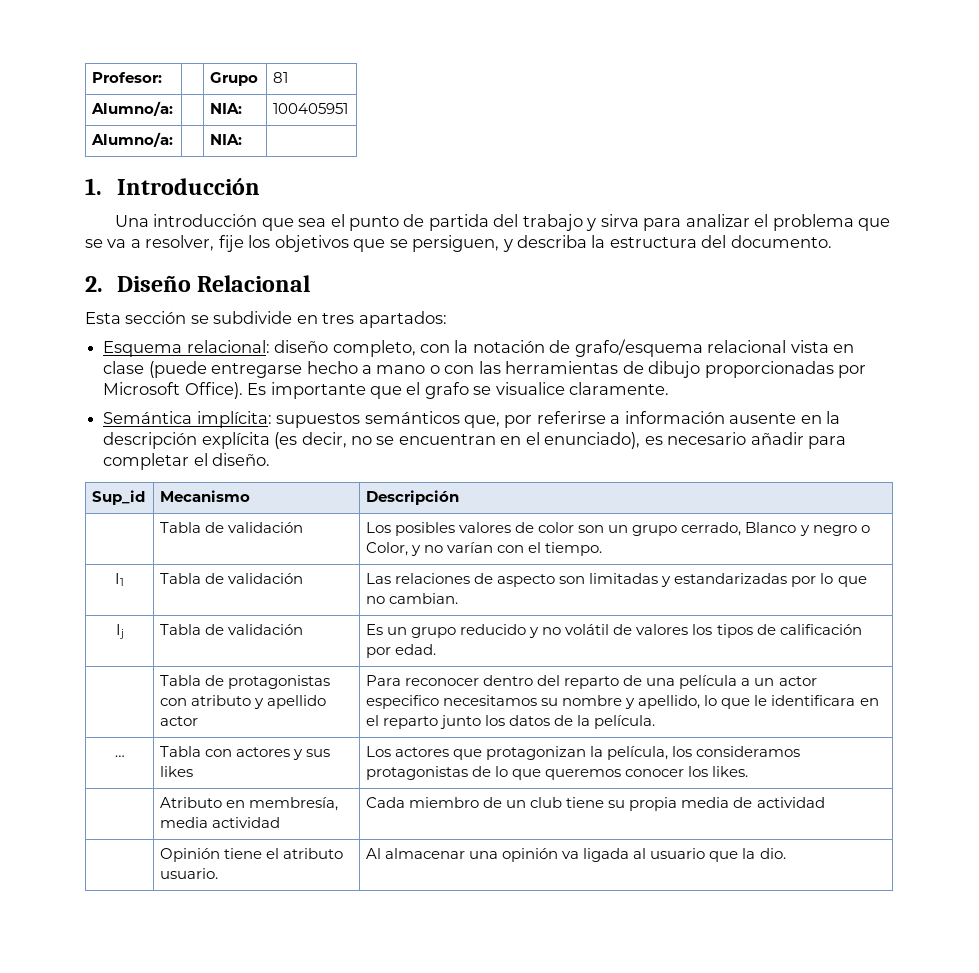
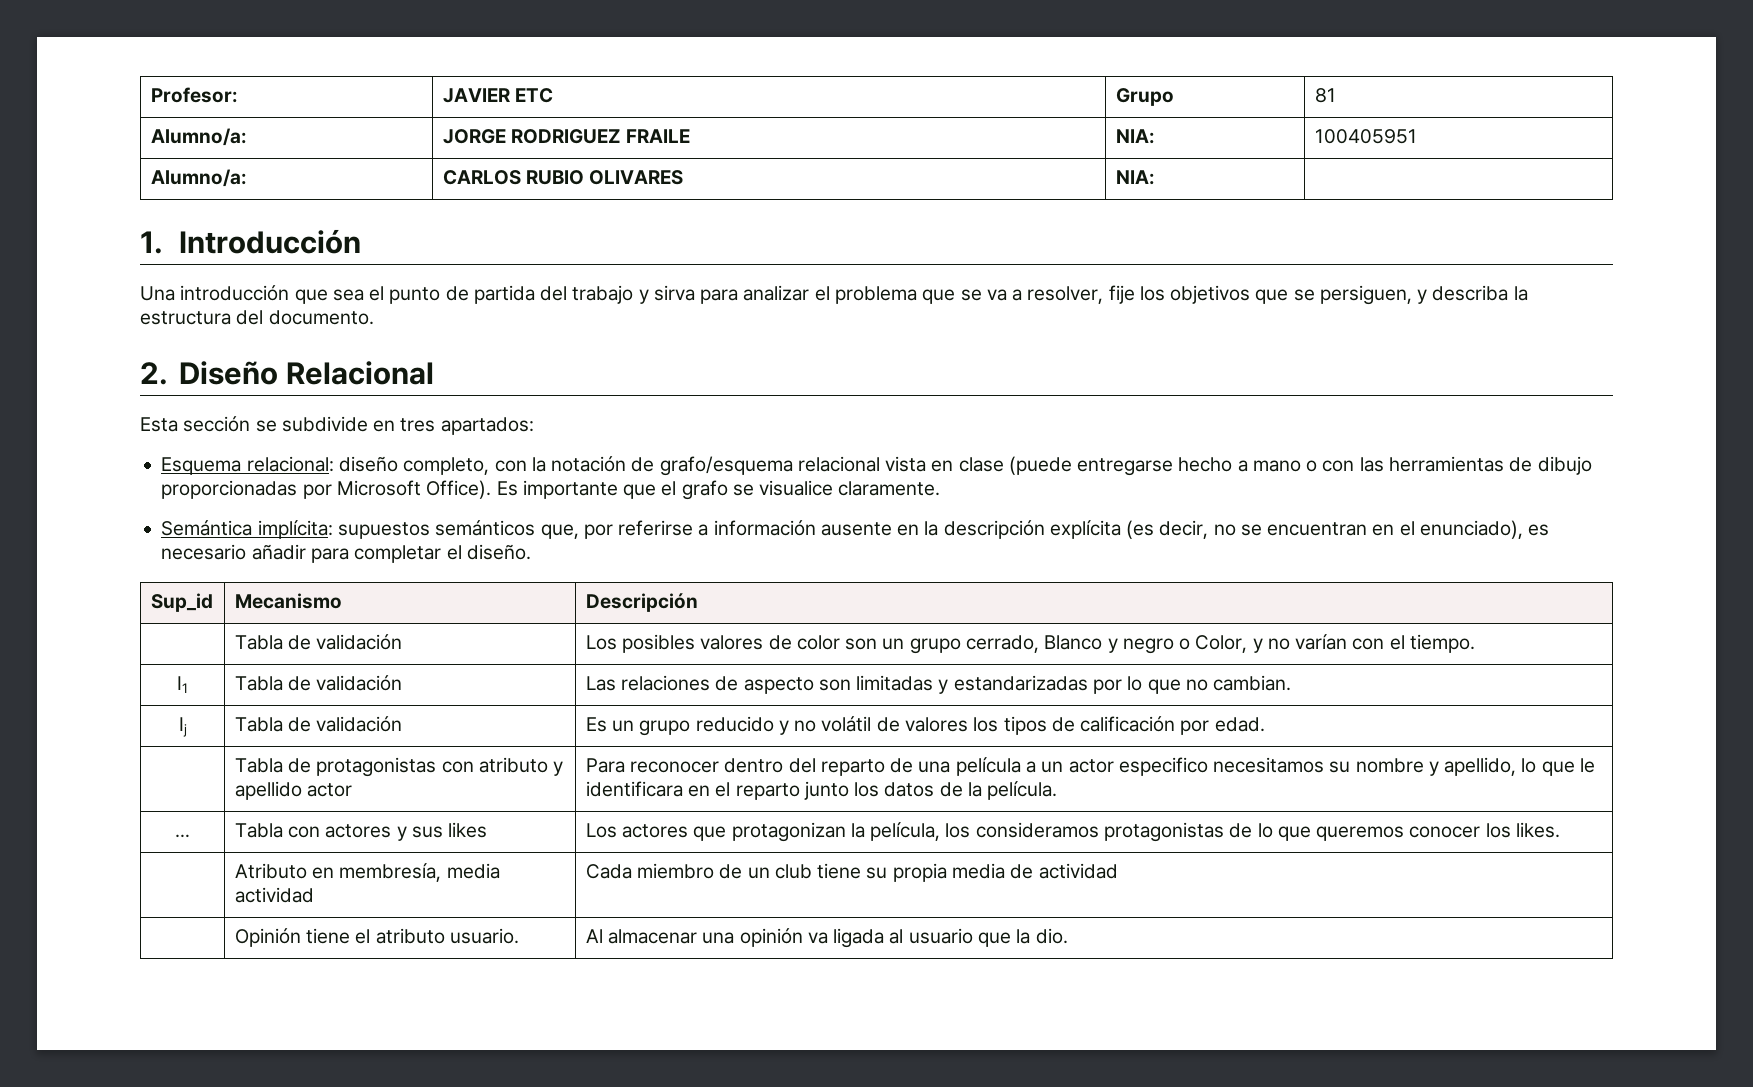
(163, 77) none -> [442,88,554,103] JAVIER ETC
(174, 108) none -> [442,129,691,144] JORGE RODRIGUEZ FRAILE
(174, 139) none -> [442,170,684,185] CARLOS RUBIO OLIVARES

